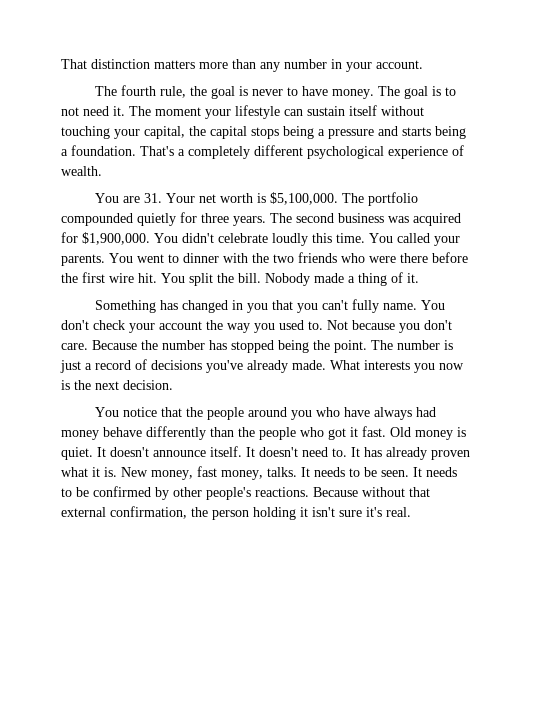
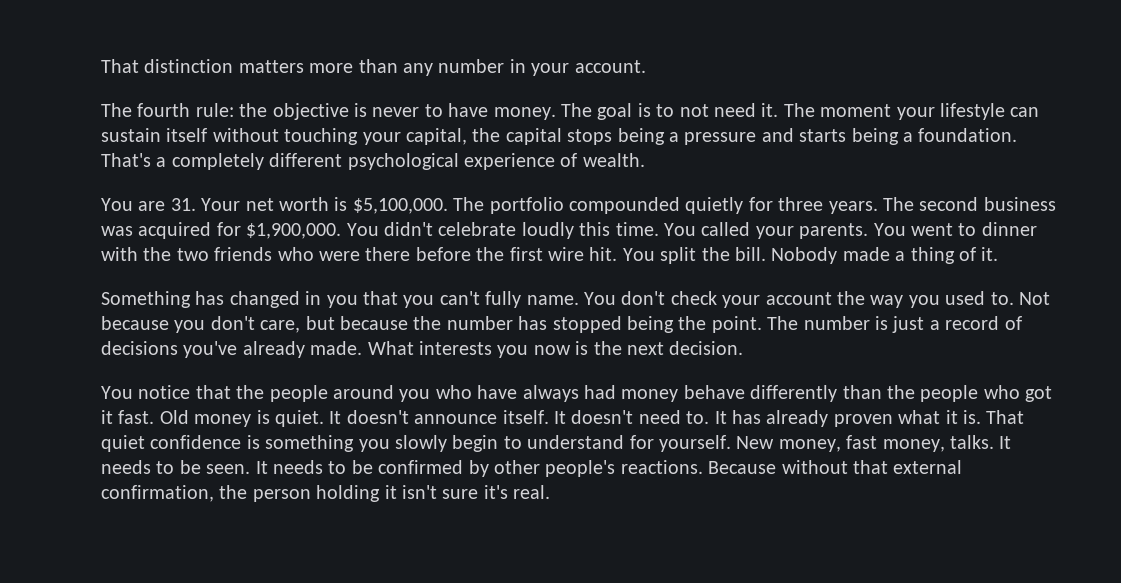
[159,86,235,99] rule, the goal -> [195,103,349,120] rule: the objective
[61,340,137,350] care. Because -> [260,316,408,333] care, but because
(117, 472) none -> [986,410,1025,424] [101,435,731,452] That quiet confidence is something you slowly begin to understand for yourself.

